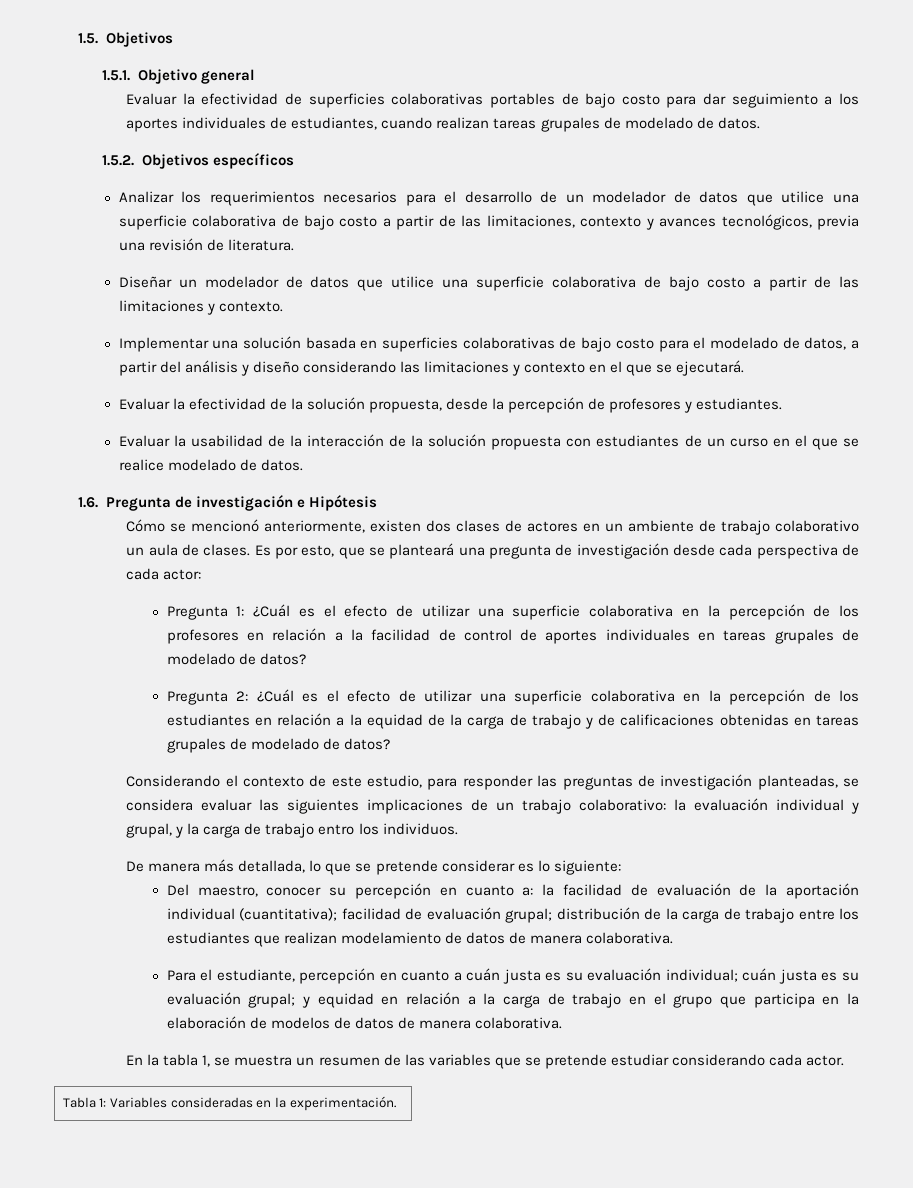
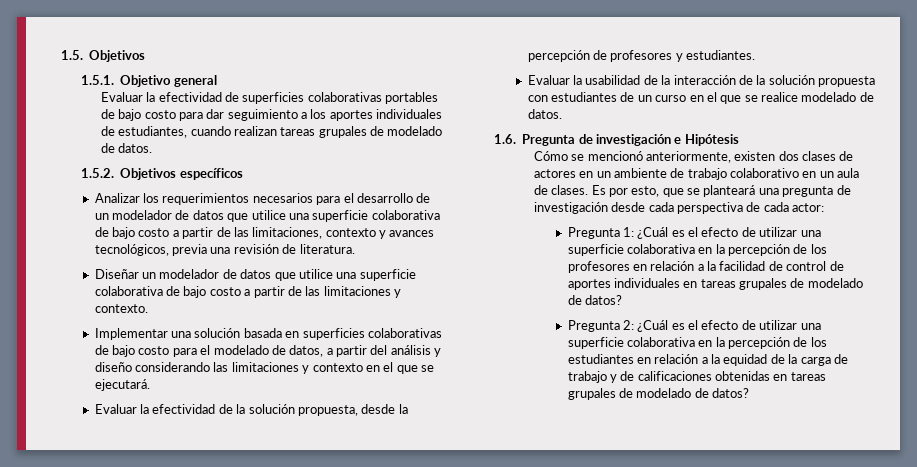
(860, 526) none -> [802,171,817,178] en
[126,774,859,790] [126,798,859,814] [126,823,458,838] [126,859,621,875] [166,883,860,899] [166,907,859,923] [166,932,674,947] [166,968,859,984] [166,992,859,1008] [166,1016,563,1029] [126,1054,845,1069] [62,1096,396,1111] // Considerando el contexto de este estudio, para responder las preguntas de investigación planteadas, se considera evaluar las siguientes implicaciones de un trabajo colaborativo: la evaluación individual y grupal, y la carga de trabajo entro los individuos. // De manera más detallada, lo que se pretende considerar es lo siguiente: // Del maestro, conocer su percepción en cuanto a: la facilidad de evaluación de la aportación individual (cuantitativa); facilidad de evaluación grupal; distribución de la carga de trabajo entre los estudiantes que realizan modelamiento de datos de manera colaborativa. // Para el estudiante, percepción en cuanto a cuán justa es su evaluación individual; cuán justa es su evaluación grupal; y equidad en relación a la carga de trabajo en el grupo que participa en la elaboración de modelos de datos de manera colaborativa. // En la tabla 1, se muestra un resumen de las variables que se pretende estudiar considerando cada actor. // Tabla 1: Variables consideradas en la experimentación. -> (750, 393) none

